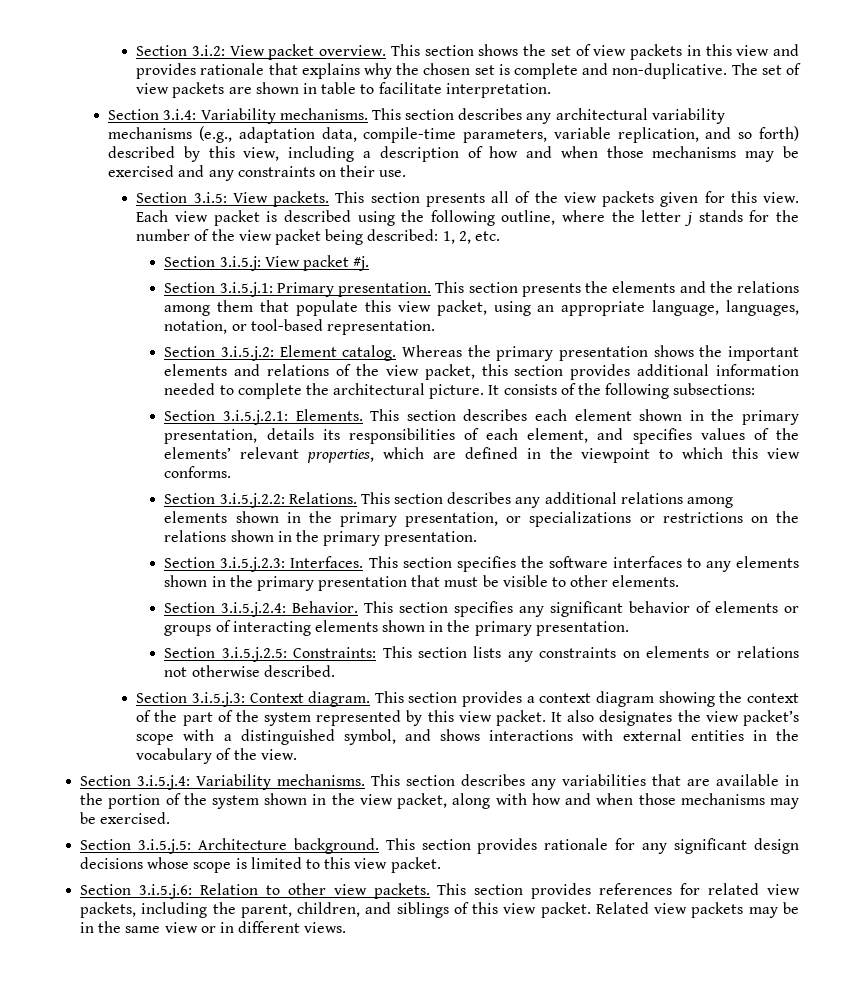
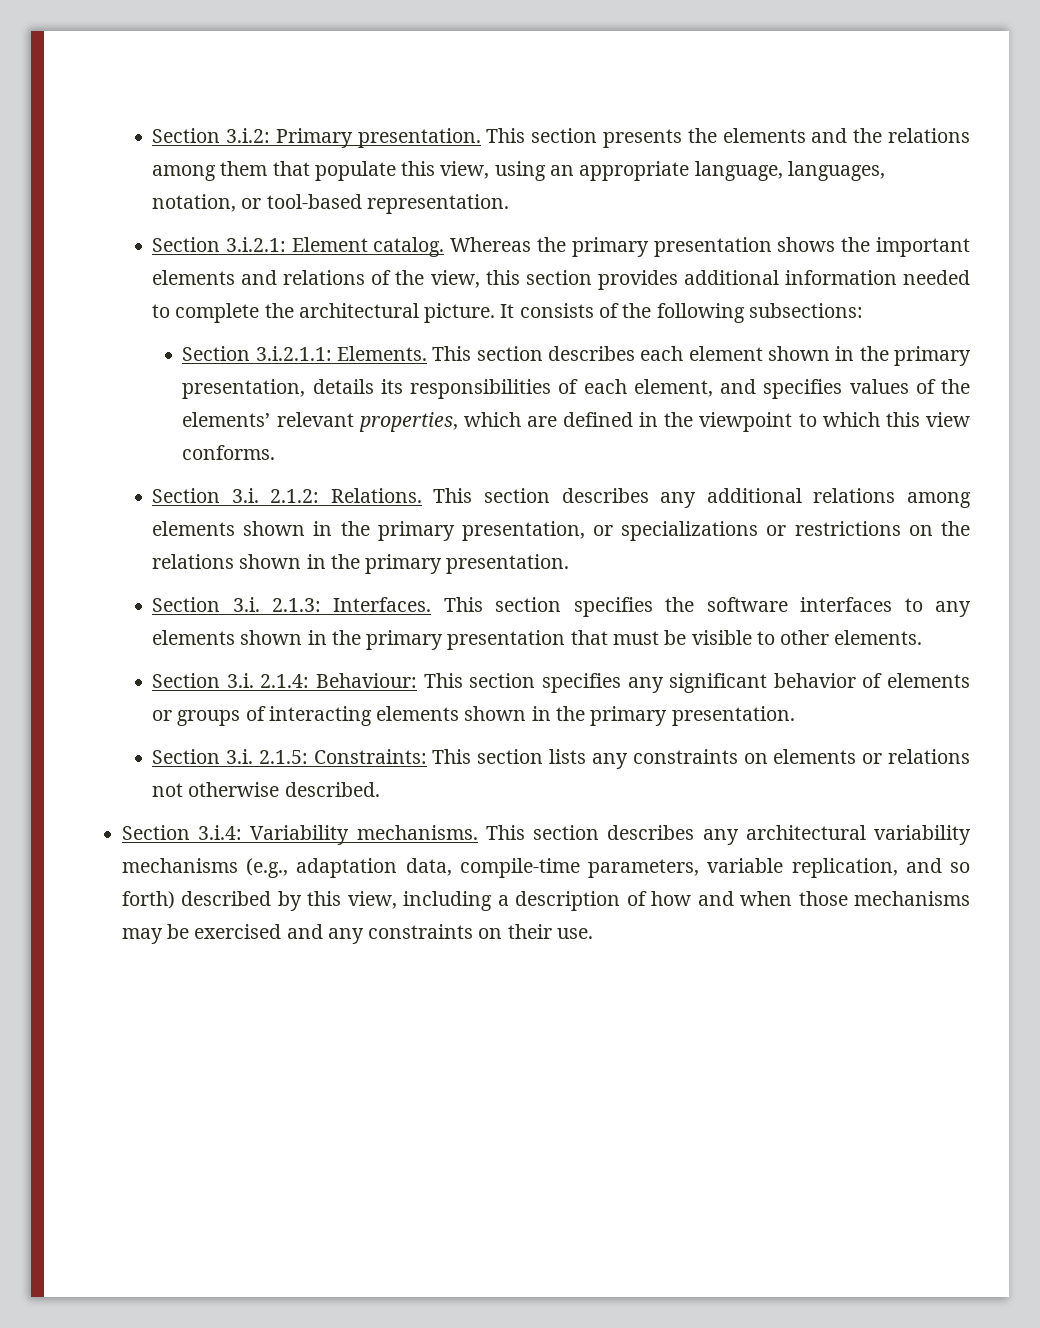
[229,44,800,60] [136,63,801,79] [136,82,551,98] View packet overview. This section shows the set of view packets in this view and provides rationale that explains why the chosen set is complete and non-duplicative. The set of view packets are shown in table to facilitate interpretation. -> [275,128,971,148] [152,161,885,181] [152,194,509,214] [152,237,971,257] [152,270,971,290] [152,303,863,323] [182,346,972,366] [182,379,970,399] [182,412,970,432] [182,445,276,460] [152,488,971,508] [152,521,971,541] [152,554,570,574] [152,597,972,617] [152,630,923,650] [152,673,970,693] [152,706,795,726] [152,749,970,769] [152,782,380,797] Primary presentation. This section presents the elements and the relations among them that populate this view, using an appropriate language, languages, notation, or tool-based representation. // Section 3.i.2.1: Element catalog. Whereas the primary presentation shows the important elements and relations of the view, this section provides additional information needed to complete the architectural picture. It consists of the following subsections: // Section 3.i.2.1.1: Elements. This section describes each element shown in the primary presentation, details its responsibilities of each element, and specifies values of the elements’ relevant properties, which are defined in the viewpoint to which this view conforms. // Section 3.i. 2.1.2: Relations. This section describes any additional relations among elements shown in the primary presentation, or specializations or restrictions on the relations shown in the primary presentation. // Section 3.i. 2.1.3: Interfaces. This section specifies the software interfaces to any elements shown in the primary presentation that must be visible to other elements. // Section 3.i. 2.1.4: Behaviour: This section specifies any significant behavior of elements or groups of interacting elements shown in the primary presentation. // Section 3.i. 2.1.5: Constraints: This section lists any constraints on elements or relations not otherwise described.
[136,191,799,207] [136,210,799,226] [136,229,500,245] [164,255,370,271] [164,281,799,297] [164,300,799,316] [164,319,435,335] [164,345,799,361] [164,364,799,380] [164,383,756,399] [164,409,799,425] [164,428,800,444] [164,447,800,463] [164,466,232,478] [164,492,734,508] [164,511,800,527] [164,530,478,546] [164,556,799,572] [164,575,680,591] [164,601,799,617] [164,620,629,636] [164,646,799,662] [164,665,335,677] [136,691,800,707] [136,710,800,726] [136,729,800,745] [136,748,297,764] [80,774,799,790] [80,793,800,809] [80,812,171,824] [80,838,799,854] [80,857,441,873] [80,883,800,899] [80,902,799,918] [80,921,347,933] // Section 3.i.5: View packets. This section presents all of the view packets given for this view. Each view packet is described using the following outline, where the letter j stands for the number of the view packet being described: 1, 2, etc. // Section 3.i.5.j: View packet #j. // Section 3.i.5.j.1: Primary presentation. This section presents the elements and the relations among them that populate this view packet, using an appropriate language, languages, notation, or tool-based representation. // Section 3.i.5.j.2: Element catalog. Whereas the primary presentation shows the important elements and relations of the view packet, this section provides additional information needed to complete the architectural picture. It consists of the following subsections: // Section 3.i.5.j.2.1: Elements. This section describes each element shown in the primary presentation, details its responsibilities of each element, and specifies values of the elements’ relevant properties, which are defined in the viewpoint to which this view conforms. // Section 3.i.5.j.2.2: Relations. This section describes any additional relations among elements shown in the primary presentation, or specializations or restrictions on the relations shown in the primary presentation. // Section 3.i.5.j.2.3: Interfaces. This section specifies the software interfaces to any elements shown in the primary presentation that must be visible to other elements. // Section 3.i.5.j.2.4: Behavior. This section specifies any significant behavior of elements or groups of interacting elements shown in the primary presentation. // Section 3.i.5.j.2.5: Constraints: This section lists any constraints on elements or relations not otherwise described. // Section 3.i.5.j.3: Context diagram. This section provides a context diagram showing the context of the part of the system represented by this view packet. It also designates the view packet’s scope with a distinguished symbol, and shows interactions with external entities in the vocabulary of the view. // Section 3.i.5.j.4: Variability mechanisms. This section describes any variabilities that are available in the portion of the system shown in the view packet, along with how and when those mechanisms may be exercised. // Section 3.i.5.j.5: Architecture background. This section provides rationale for any significant design decisions whose scope is limited to this view packet. // Section 3.i.5.j.6: Relation to other view packets. This section provides references for related view packets, including the parent, children, and siblings of this view packet. Related view packets may be in the same view or in different views. -> (593, 933) none

